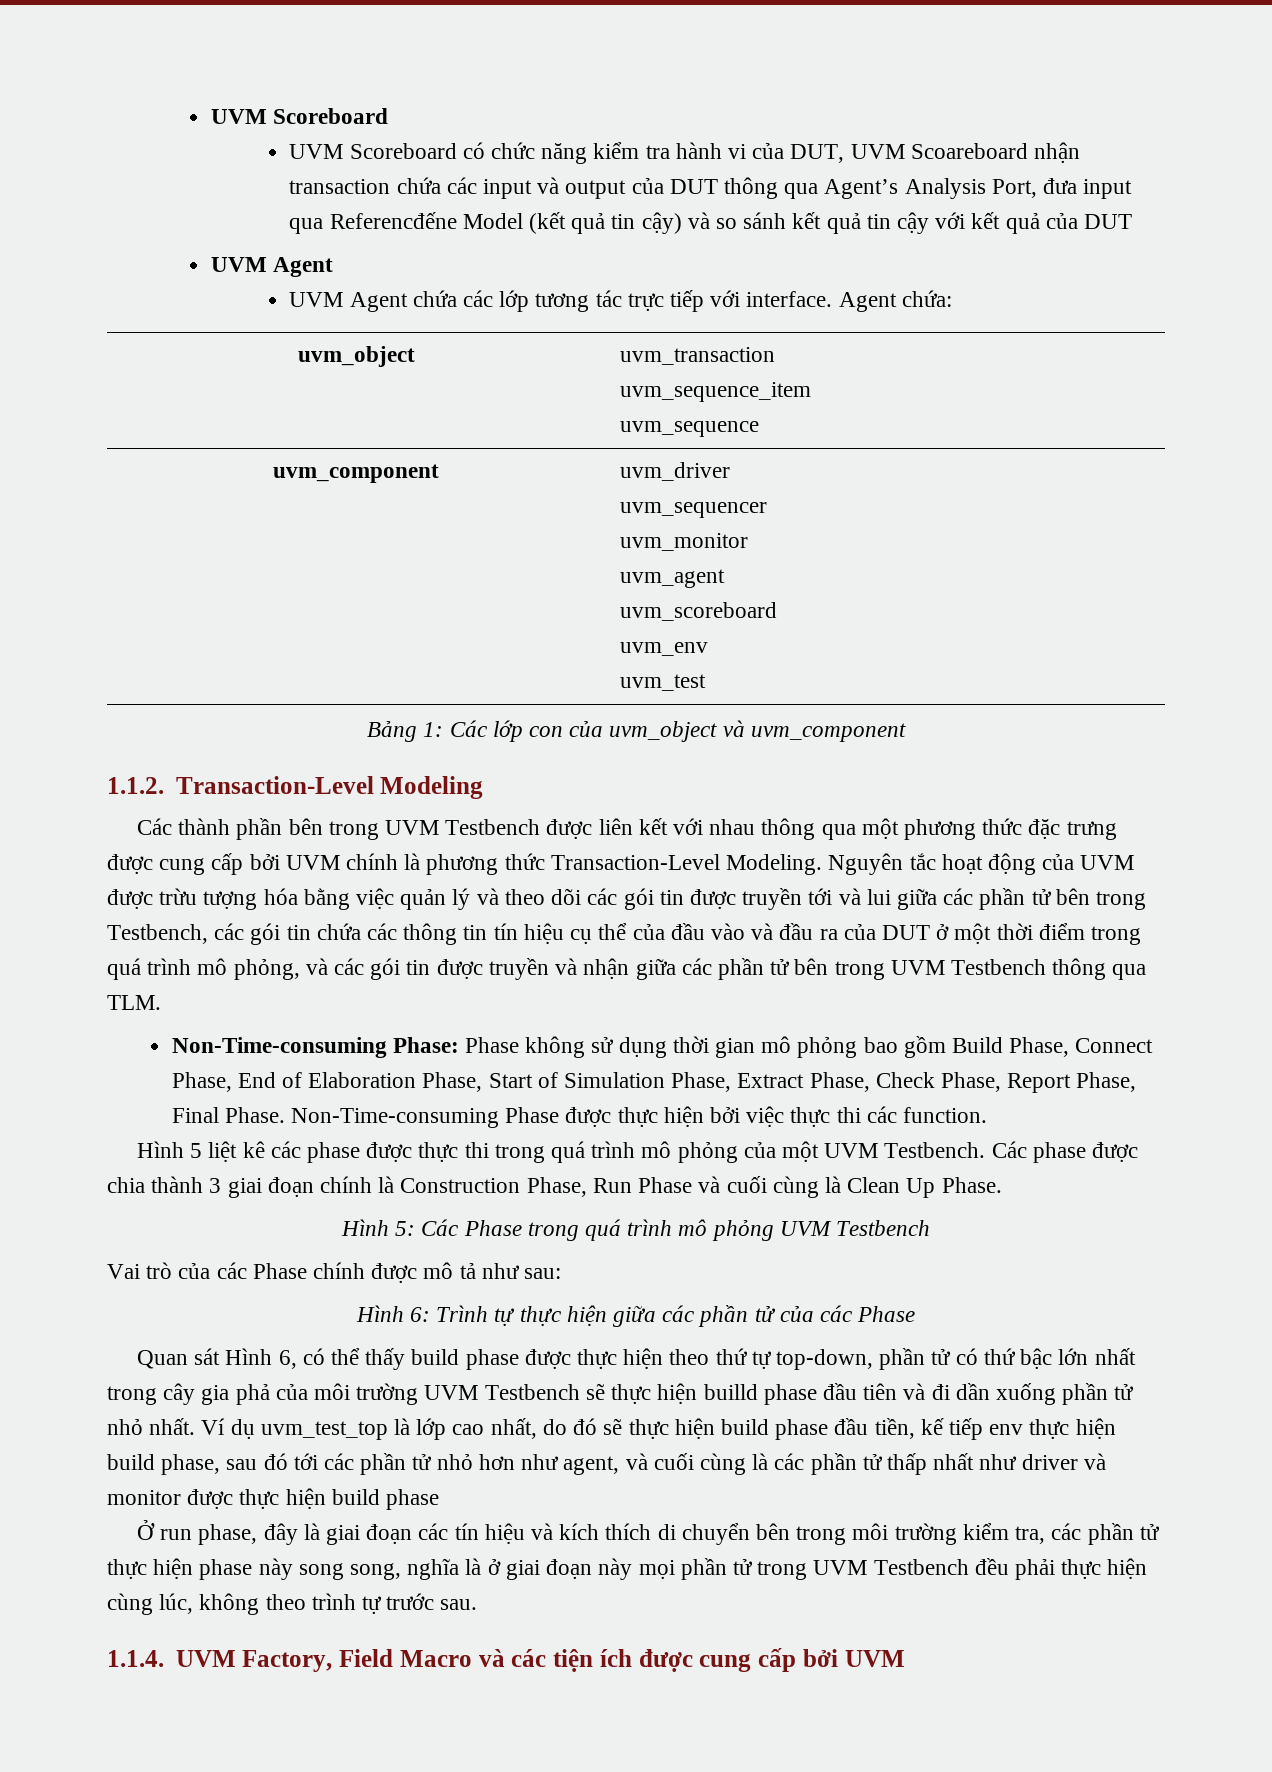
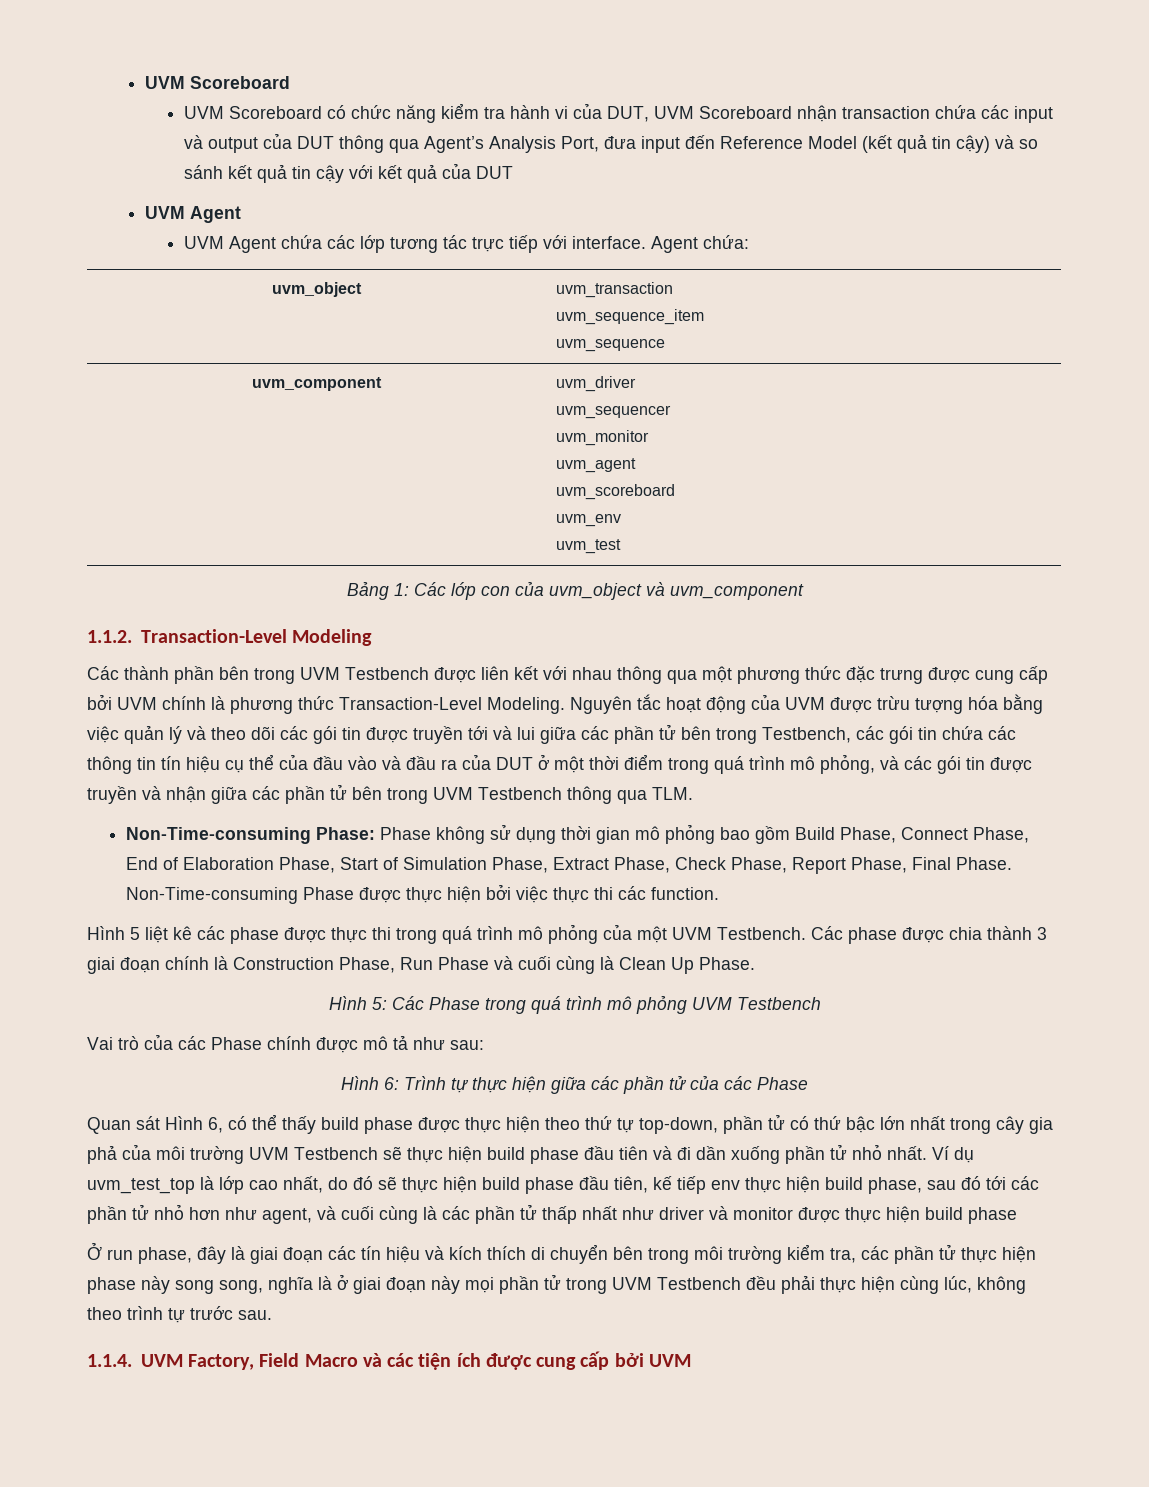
[910,143,1028,159] Scoareboard -> [699,106,793,119] Scoreboard
[289,212,457,234] qua Referencđếne -> [685,135,804,149] đến Reference
[703,1384,758,1400] builld -> [487,1147,525,1160] build
[874,1418,915,1439] tiền, -> [614,1176,648,1193] tiên,

